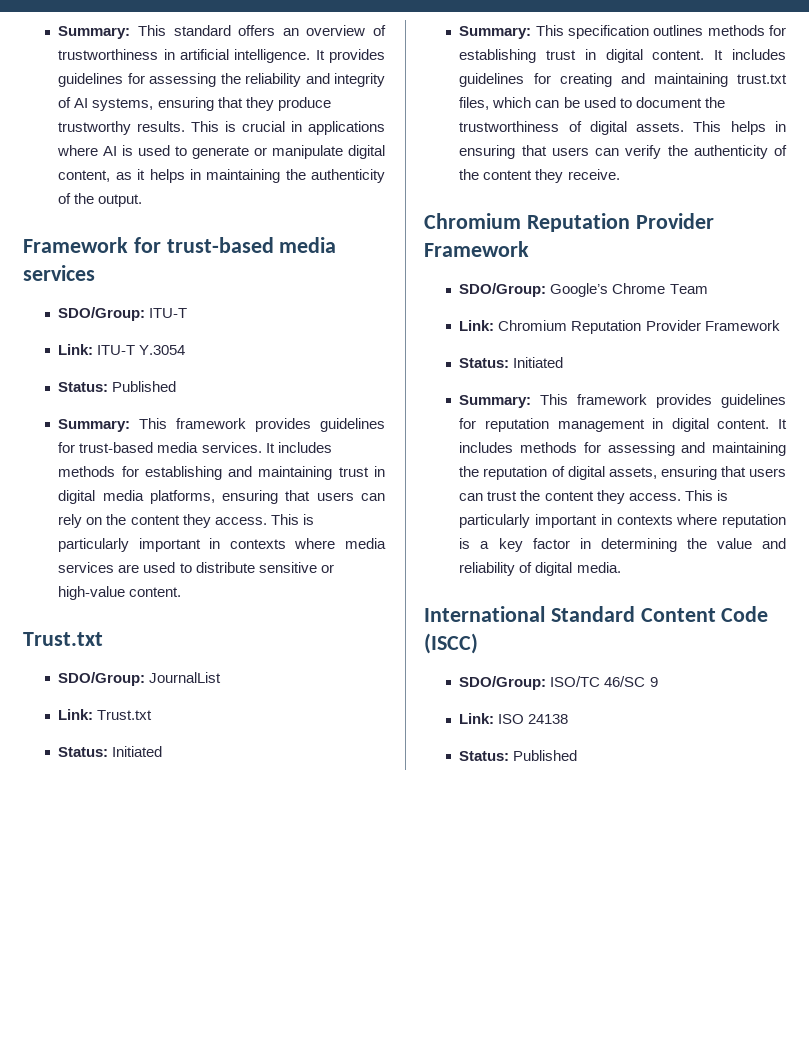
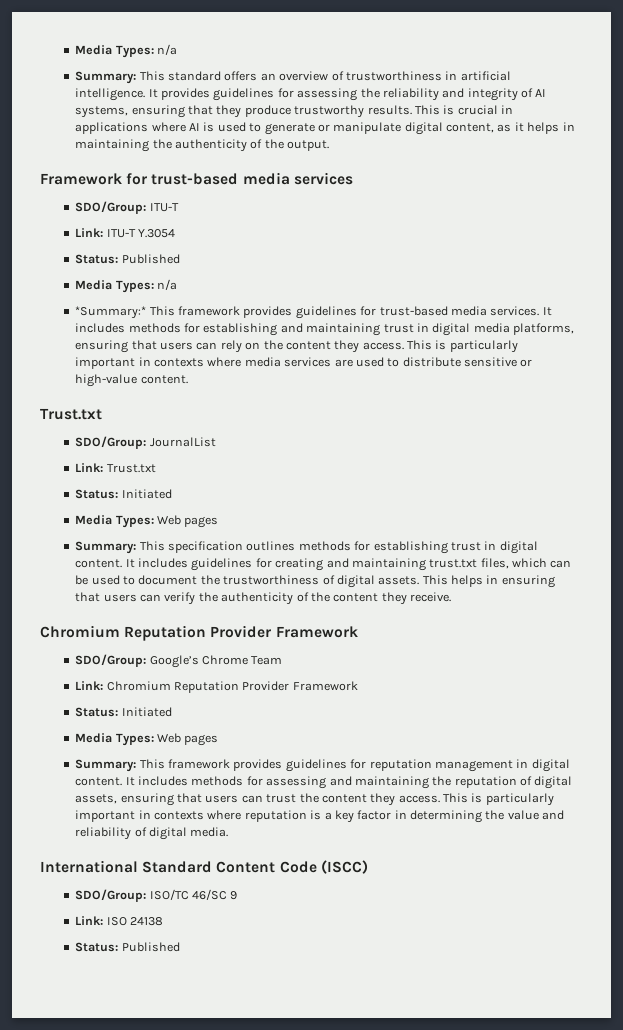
(58, 32) none -> [75,44,178,58] Media Types: n/a //
[58,419,131,432] Summary: -> [75,279,178,293] [75,306,147,319] Media Types: n/a // *Summary:*
(163, 751) none -> [75,515,219,528] // Media Types: Web pages
(564, 362) none -> [75,733,219,746] // Media Types: Web pages

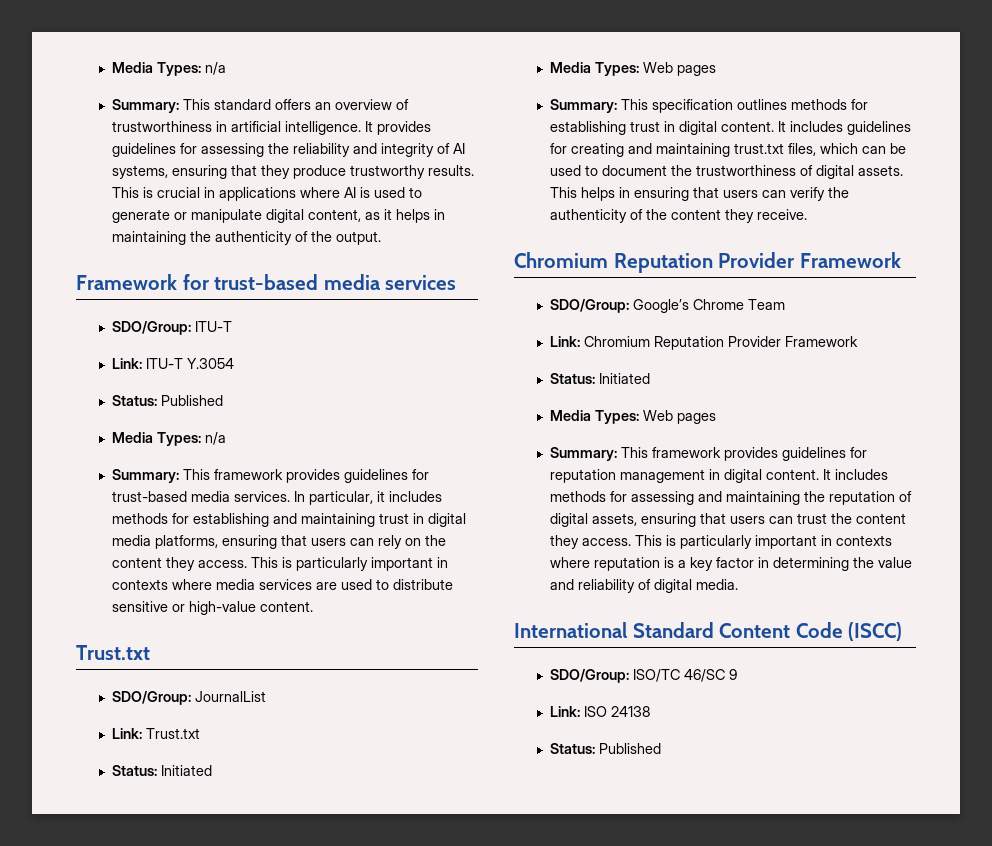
[75,306,147,319] *Summary:* -> [112,469,180,483] Summary:
[542,307,552,316] It -> [294,491,386,505] In particular, it

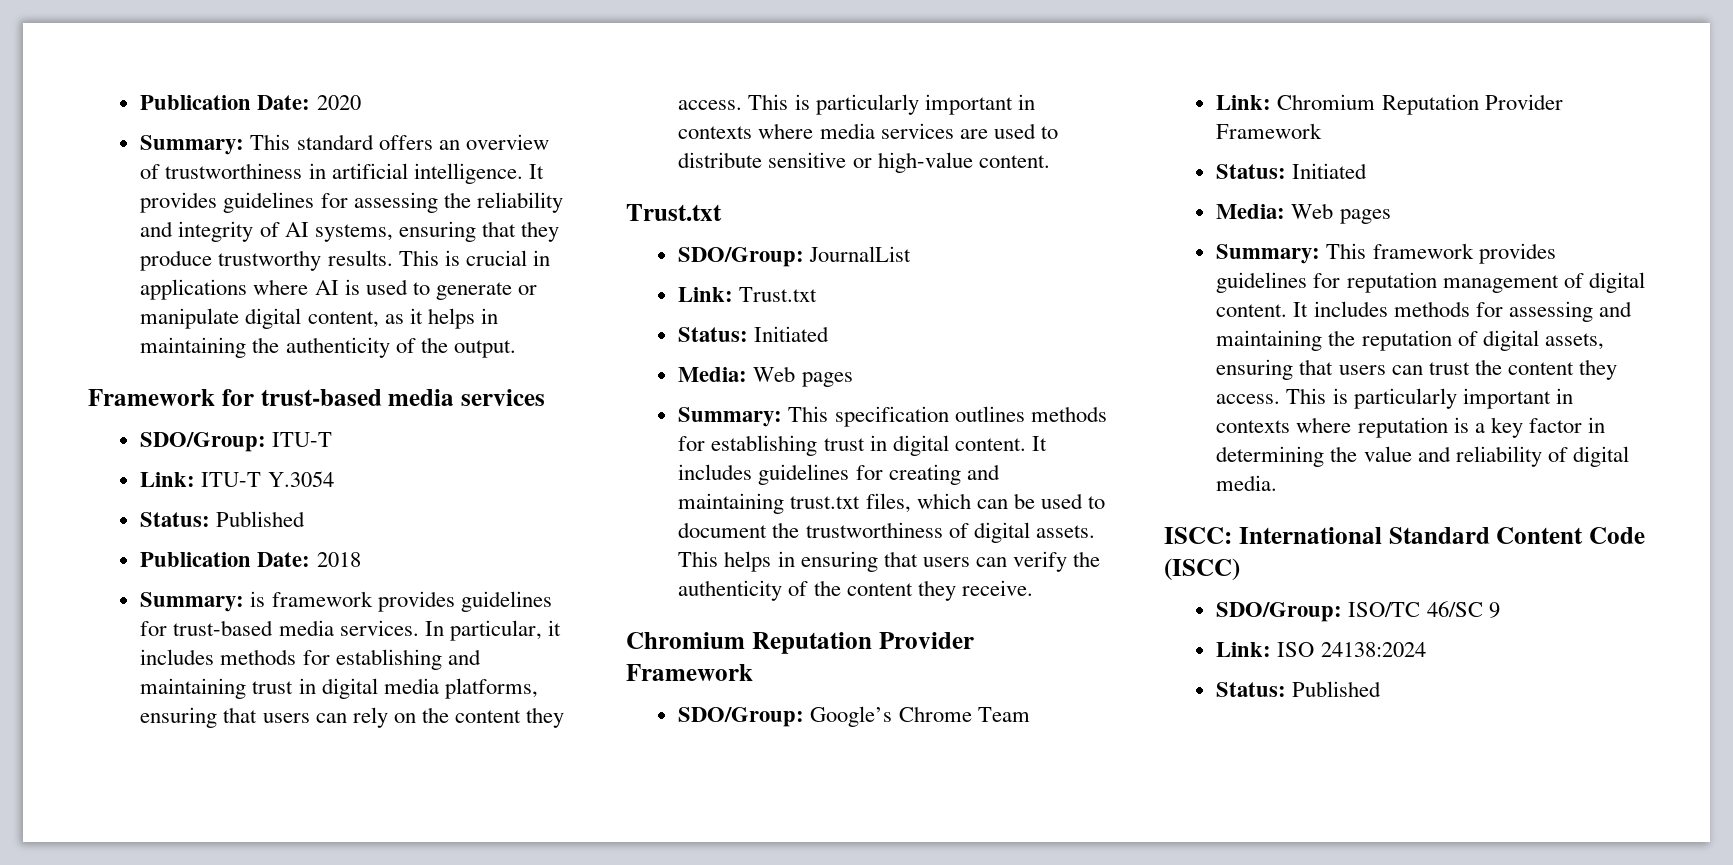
[112,62,227,76] Media Types: n/a -> [140,95,361,110] Publication Date: 2020
[112,432,227,446] [112,469,211,483] Media Types: n/a // Summary: This -> [140,552,361,567] [140,591,266,612] Publication Date: 2018 // Summary: is
[550,62,640,76] Media Types: -> [678,367,748,382] Media:
[550,410,640,424] Media Types: -> [1216,204,1286,219] Media:
[709,469,721,480] in -> [1563,273,1584,288] of
(739, 584) none -> [1164,527,1232,544] ISCC:
[611,706,651,717] 24138 -> [1320,642,1426,657] 24138:2024

